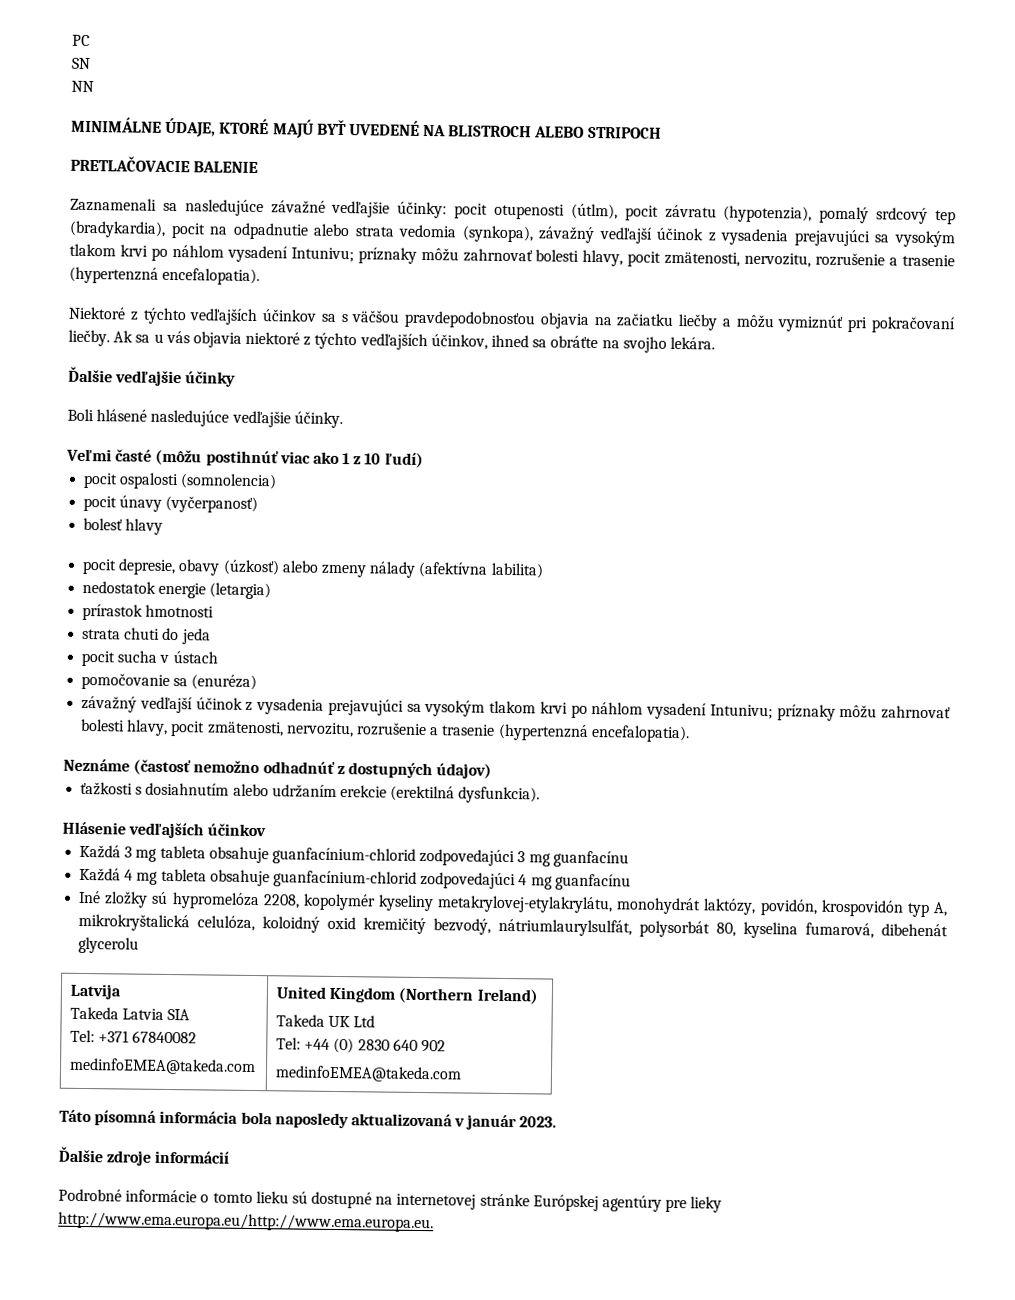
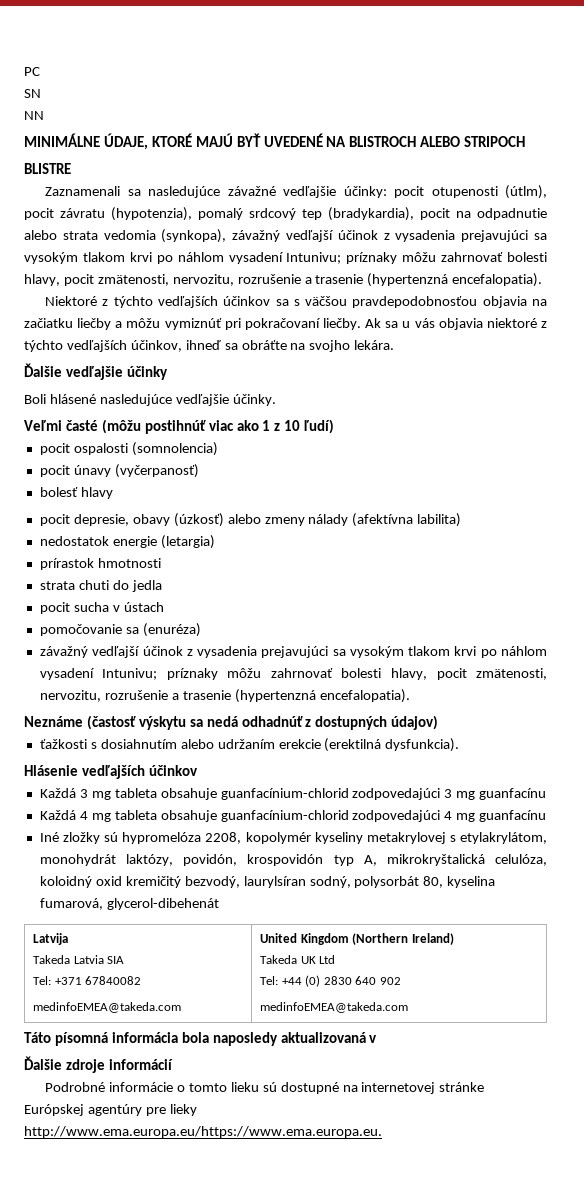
[70,155,259,174] PRETLAČOVACIE BALENIE -> [24,163,71,174] BLISTRE
[491,334,530,348] ihned -> [185,340,221,350] ihneď
[181,628,211,645] jeda -> [131,580,162,592] jedla
[193,760,261,774] nemožno -> [138,716,238,730] výskytu sa nedá
[437,895,614,914] metakrylovej-etylakrylátu, -> [366,832,547,844] metakrylovej s etylakrylátom,
[498,918,633,937] nátriumlaurylsulfát, -> [243,876,351,888] laurylsíran sodný,
[881,923,948,937] [78,936,140,954] dibehenát glycerolu -> [106,898,219,910] glycerol-dibehenát
[466,1114,558,1131] január 2023. -> (378, 1039) none
[58,1211,434,1233] http://www.ema.europa.eu/http://www.ema.europa.eu. -> [24,1126,382,1138] http://www.ema.europa.eu/https://www.ema.europa.eu.

